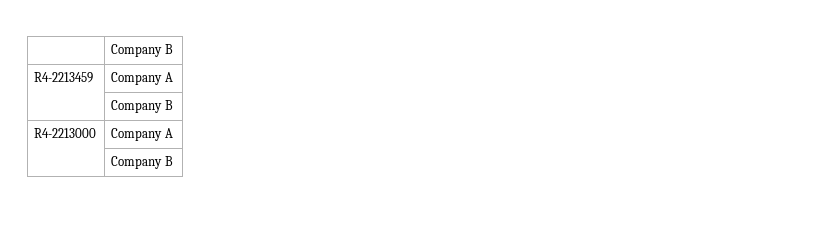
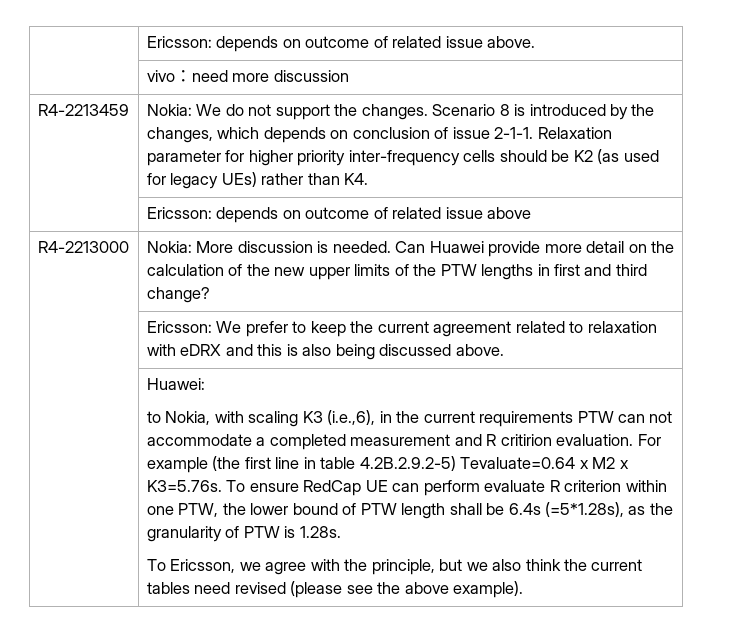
[111,44,173,57] [34,72,94,83] [111,72,173,85] [111,100,173,113] [34,128,97,138] [111,128,173,141] [111,156,173,169] | Company B // R4-2213459 | Company A // | Company B // R4-2213000 | Company A // | Company B -> [146,36,536,52] [146,70,349,82] [37,104,129,116] [146,104,655,120] [146,127,612,143] [146,149,659,166] [146,172,369,189] [146,207,532,223] [37,241,129,253] [146,241,674,257] [146,264,647,280] [146,287,210,303] [146,321,657,337] [146,344,504,360] [146,378,205,390] [146,410,673,427] [146,434,661,450] [146,456,629,473] [146,480,667,496] [146,502,673,519] [146,526,341,542] [146,559,643,575] [146,581,524,598] | Ericsson: depends on outcome of related issue above. // | vivo：need more discussion // R4-2213459 | Nokia: We do not support the changes. Scenario 8 is introduced by the changes, which depends on conclusion of issue 2-1-1. Relaxation parameter for higher priority inter-frequency cells should be K2 (as used for legacy UEs) rather than K4. // | Ericsson: depends on outcome of related issue above // R4-2213000 | Nokia: More discussion is needed. Can Huawei provide more detail on the calculation of the new upper limits of the PTW lengths in first and third change? // | Ericsson: We prefer to keep the current agreement related to relaxation with eDRX and this is also being discussed above. // | Huawei: // to Nokia, with scaling K3 (i.e.,6), in the current requirements PTW can not accommodate a completed measurement and R critirion evaluation. For example (the first line in table 4.2B.2.9.2-5) Tevaluate=0.64 x M2 x K3=5.76s. To ensure RedCap UE can perform evaluate R criterion within one PTW, the lower bound of PTW length shall be 6.4s (=5*1.28s), as the granularity of PTW is 1.28s. // To Ericsson, we agree with the principle, but we also think the current tables need revised (please see the above example).

